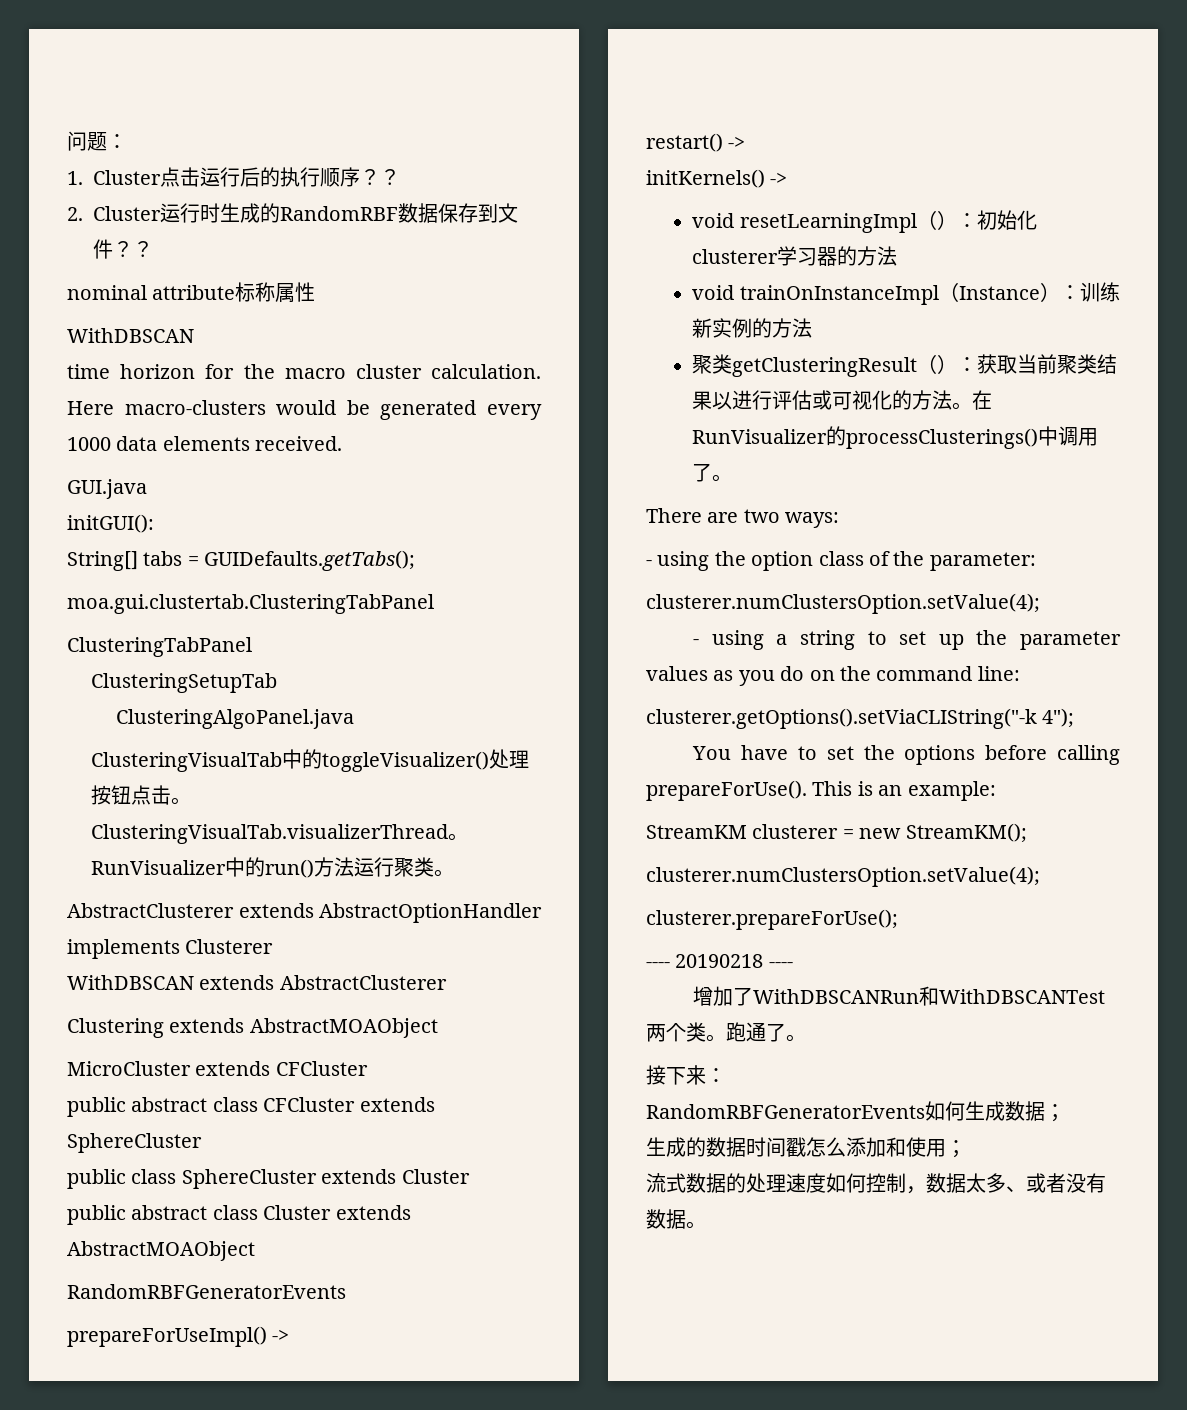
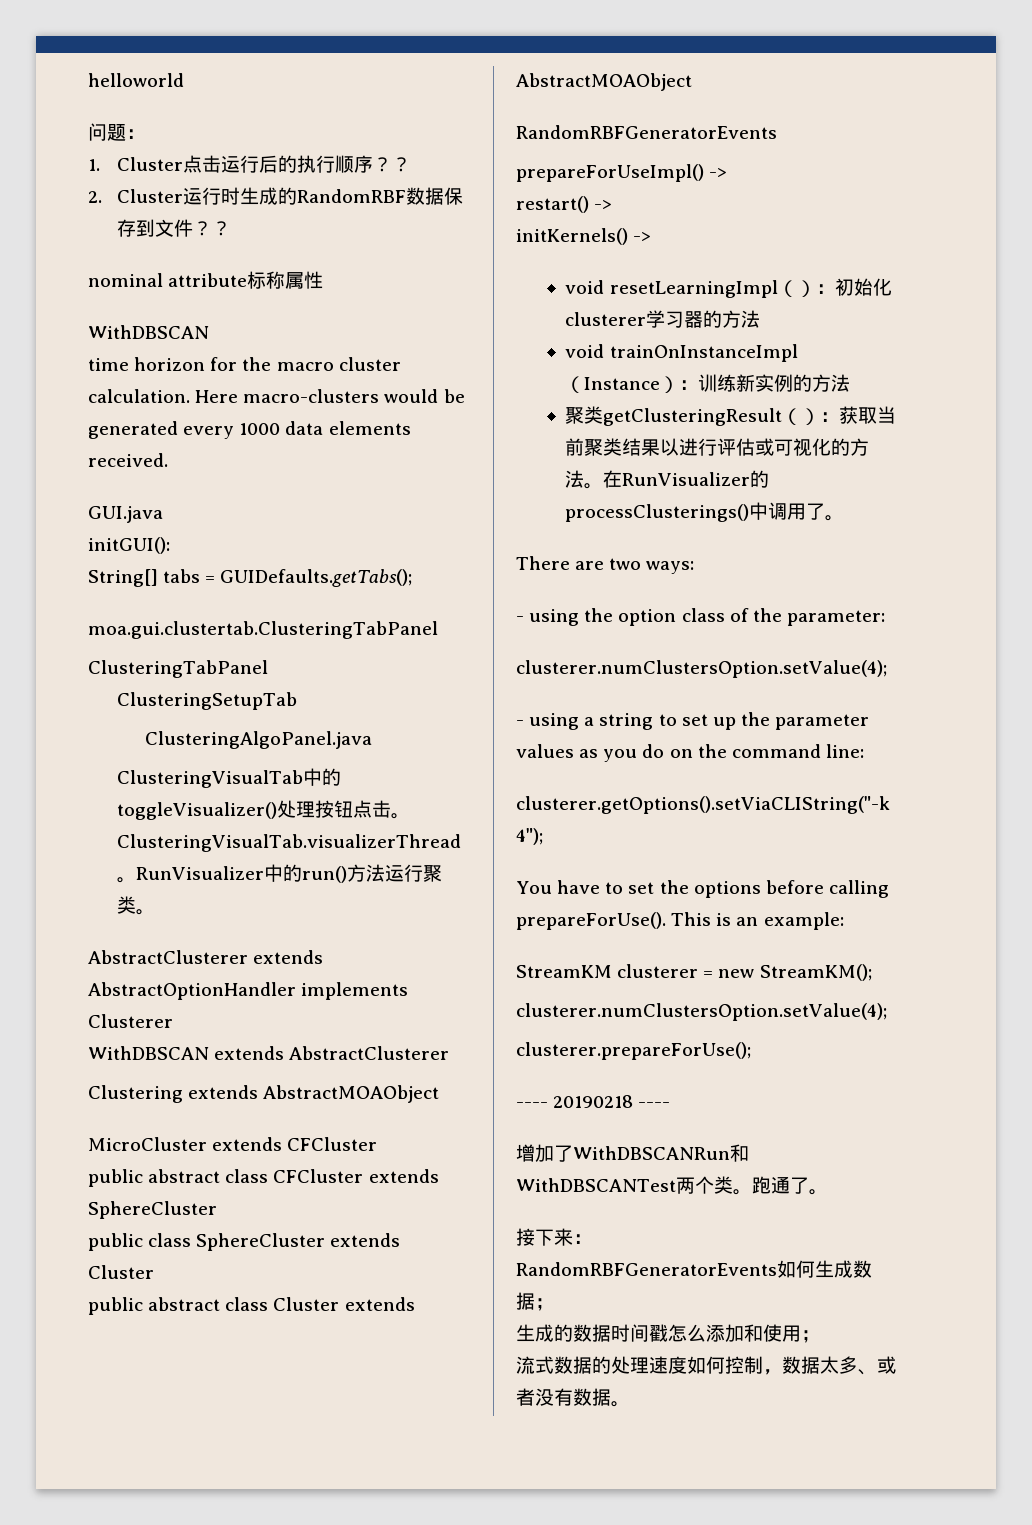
(67, 141) none -> [88,73,184,87] helloworld //

